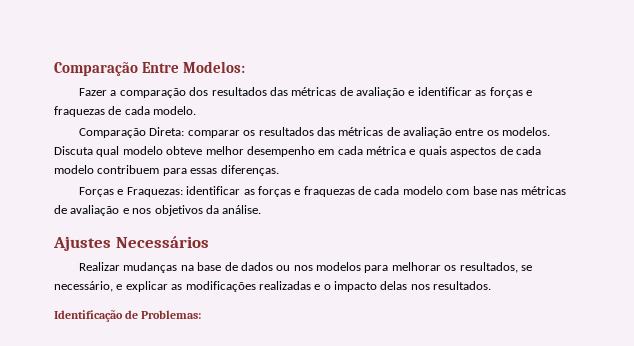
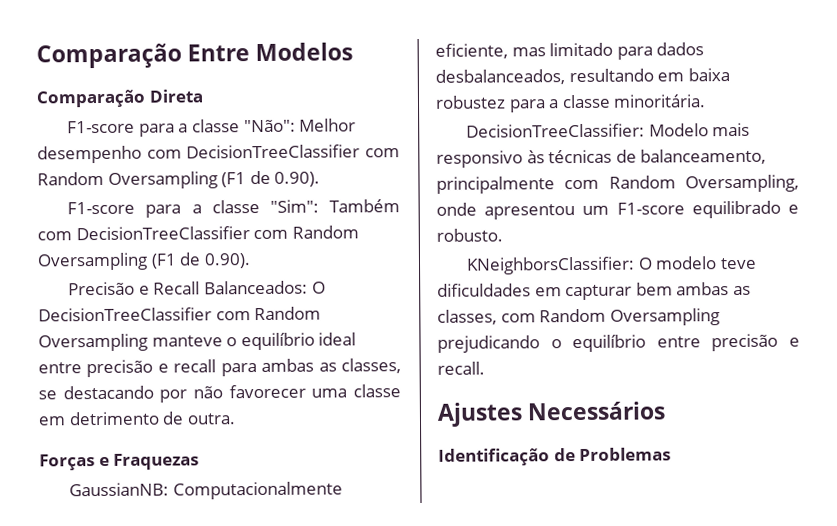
[183,61,246,73] [79,87,532,98] [54,106,197,117] [79,127,551,138] [54,146,541,157] [54,165,279,176] [79,186,567,197] [54,205,262,216] [53,236,209,251] [79,262,532,273] [54,281,492,292] Modelos: // Fazer a comparação dos resultados das métricas de avaliação e identificar as forças e fraquezas de cada modelo. // Comparação Direta: comparar os resultados das métricas de avaliação entre os modelos. Discuta qual modelo obteve melhor desempenho em cada métrica e quais aspectos de cada modelo contribuem para essas diferenças. // Forças e Fraquezas: identificar as forças e fraquezas de cada modelo com base nas métricas de avaliação e nos objetivos da análise. // Ajustes Necessários // Realizar mudanças na base de dados ou nos modelos para melhorar os resultados, se necessário, e explicar as modificações realizadas e o impacto delas nos resultados. -> [255,42,354,62] [36,89,203,108] [67,118,357,137] [37,144,400,164] [37,170,321,189] [67,199,401,218] [37,225,359,241] [37,252,251,271] [68,280,326,296] [38,306,322,322] [38,332,357,352] [38,358,401,378] [38,384,401,403] [38,411,236,426] [39,453,200,471] [69,481,343,500] [435,42,705,60] [435,68,730,85] [435,94,707,113] [466,122,751,138] [436,148,767,168] [436,174,799,194] [436,200,799,220] [436,228,503,242] [466,256,757,275] [437,282,751,301] [437,308,720,326] [437,333,800,353] [437,361,485,375] [437,401,666,427] Modelos // Comparação Direta // F1-score para a classe "Não": Melhor desempenho com DecisionTreeClassifier com Random Oversampling (F1 de 0.90). // F1-score para a classe "Sim": Também com DecisionTreeClassifier com Random Oversampling (F1 de 0.90). // Precisão e Recall Balanceados: O DecisionTreeClassifier com Random Oversampling manteve o equilíbrio ideal entre precisão e recall para ambas as classes, se destacando por não favorecer uma classe em detrimento de outra. // Forças e Fraquezas // GaussianNB: Computacionalmente eficiente, mas limitado para dados desbalanceados, resultando em baixa robustez para a classe minoritária. // DecisionTreeClassifier: Modelo mais responsivo às técnicas de balanceamento, principalmente com Random Oversampling, onde apresentou um F1-score equilibrado e robusto. // KNeighborsClassifier: O modelo teve dificuldades em capturar bem ambas as classes, com Random Oversampling prejudicando o equilíbrio entre precisão e recall. // Ajustes Necessários
[141,310,202,319] Problemas: -> [579,447,672,461] Problemas

